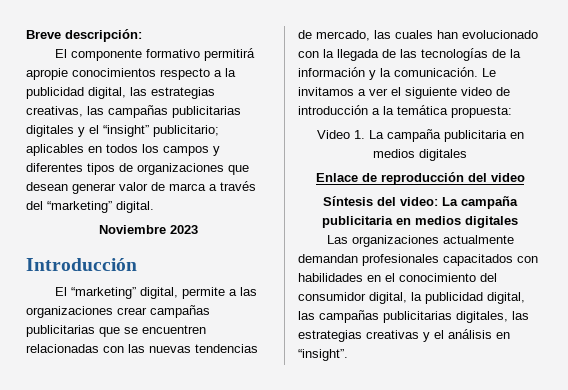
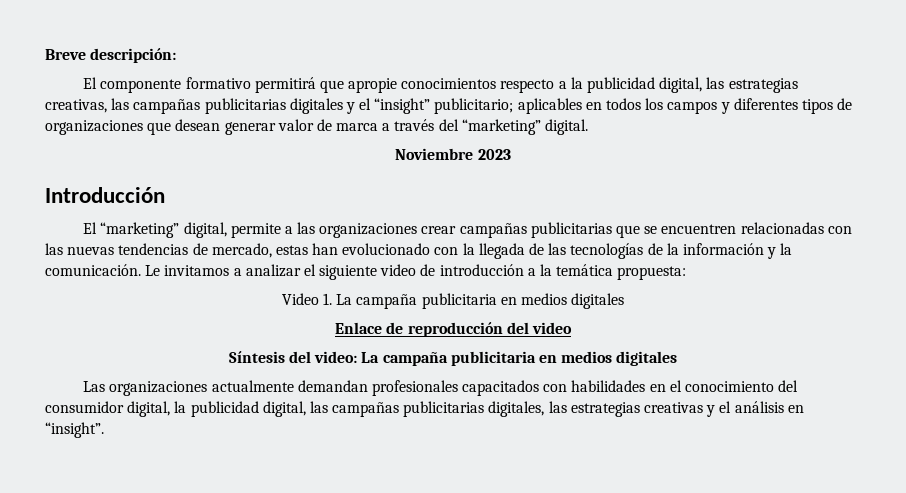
(255, 54) none -> [319,80,344,93] que
[374,30,433,39] las cuales -> [275,245,308,255] estas
[369,88,388,96] ver -> [245,264,301,277] analizar

